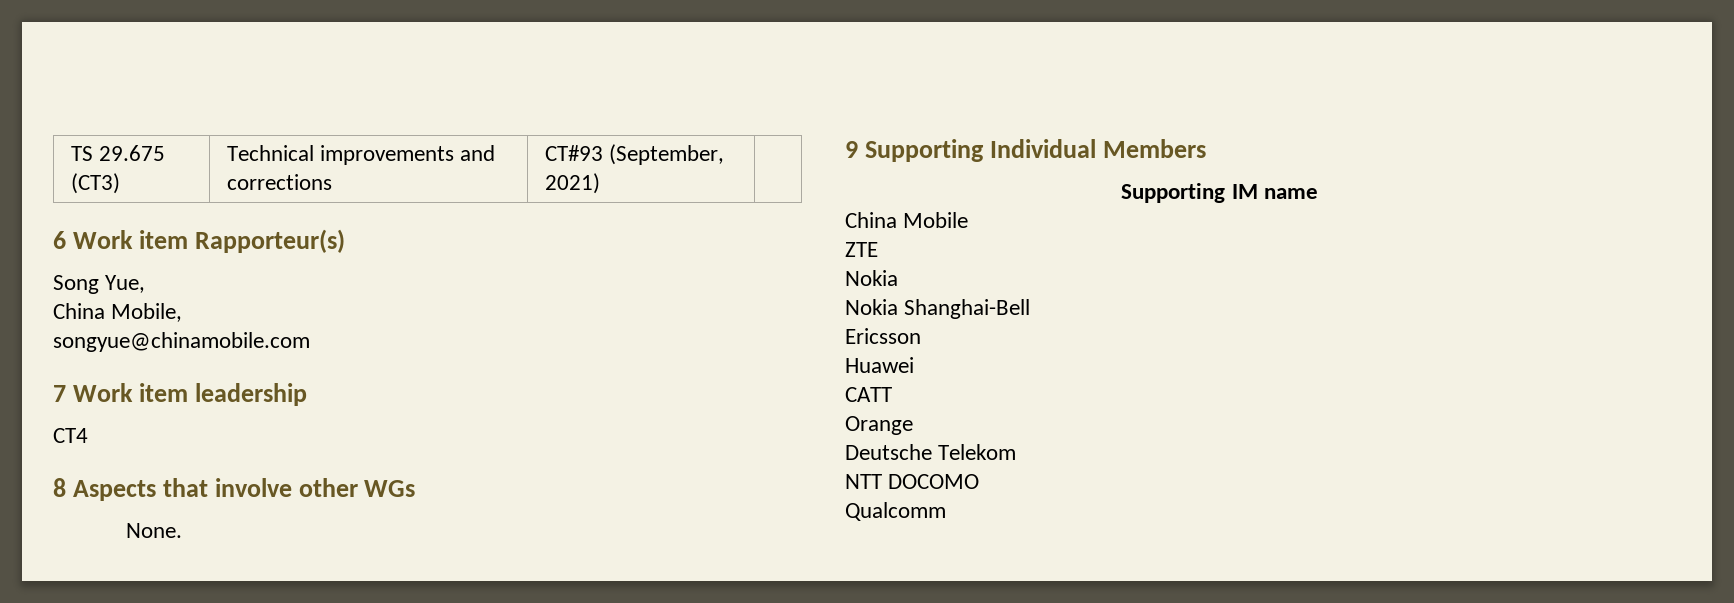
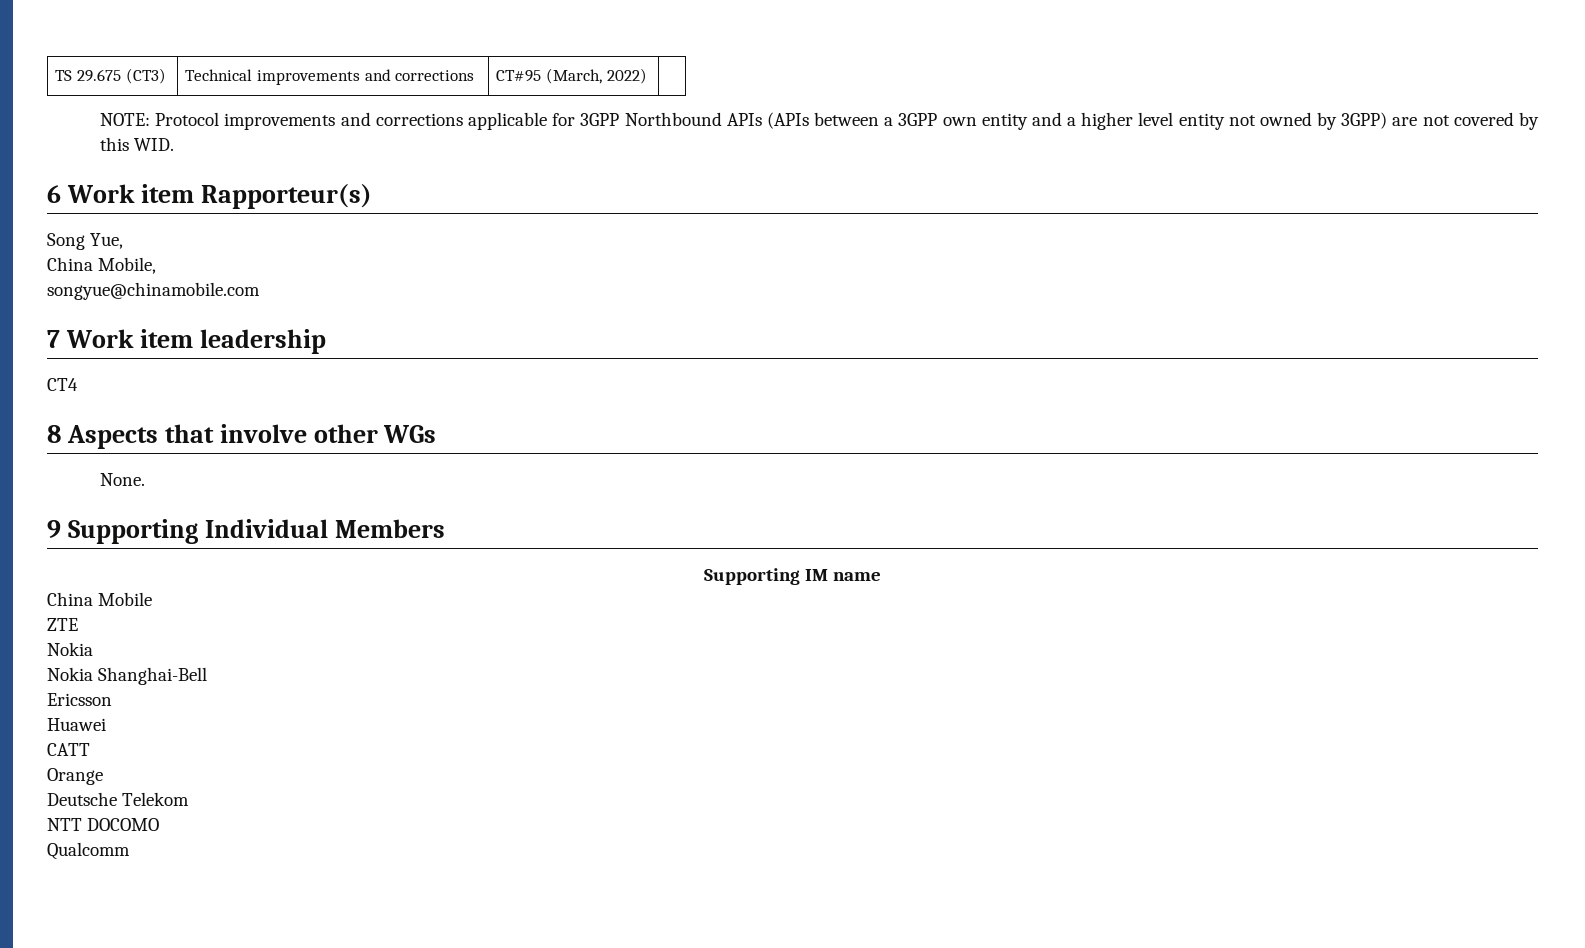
[544,144,724,165] [544,173,600,194] CT#93 (September, 2021) | -> [496,68,647,84] [100,112,1540,130] [100,137,175,151] CT#95 (March, 2022) | // NOTE: Protocol improvements and corrections applicable for 3GPP Northbound APIs (APIs between a 3GPP own entity and a higher level entity not owned by 3GPP) are not covered by this WID.

